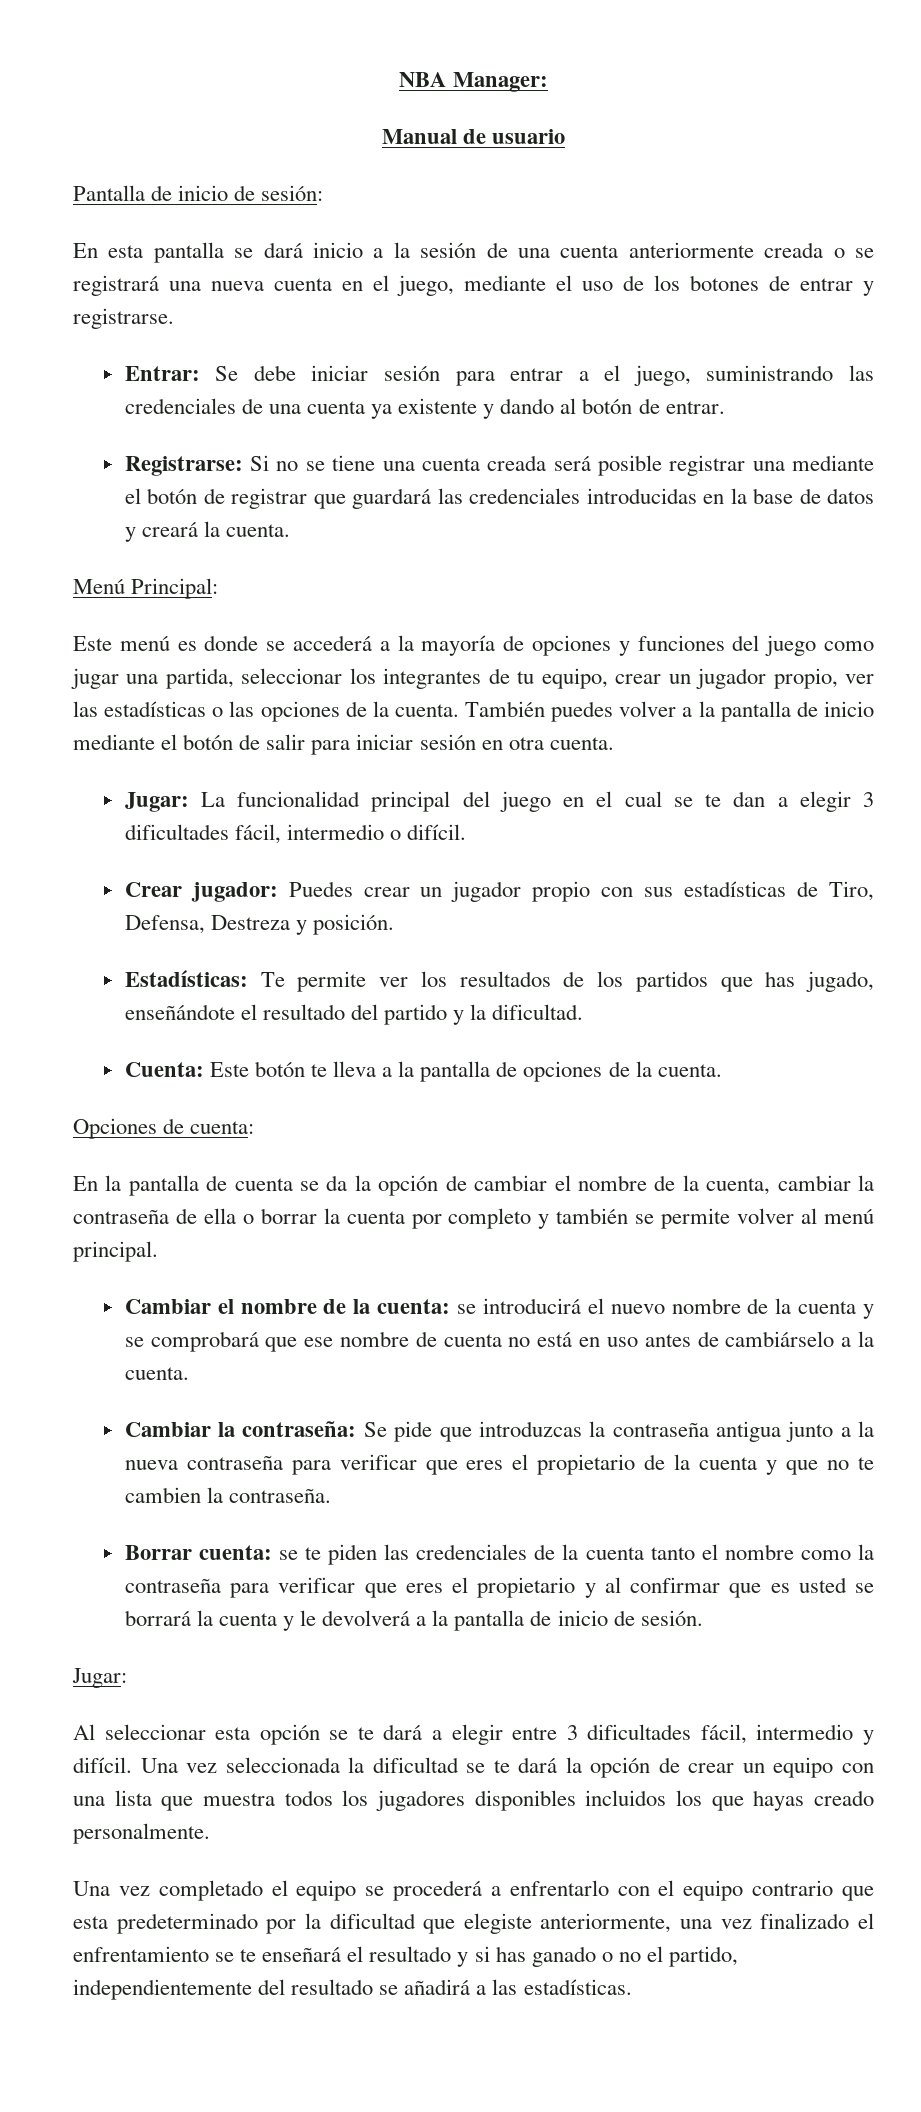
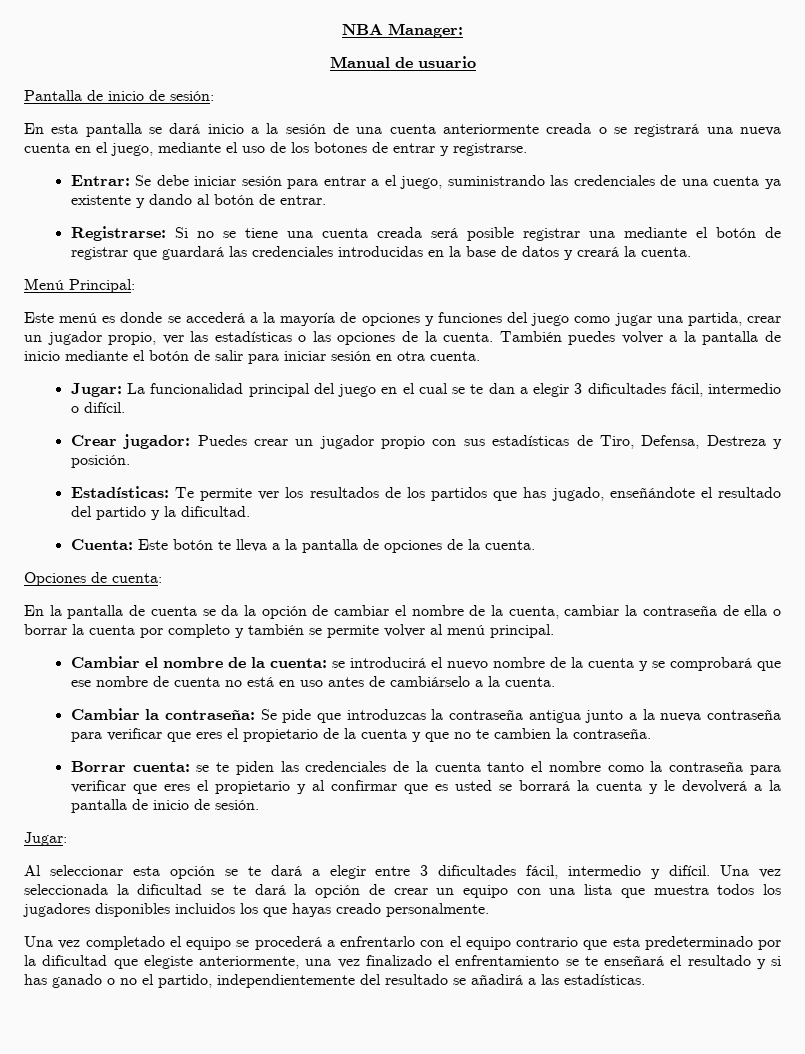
[241,668,608,689] seleccionar los integrantes de tu equipo, -> (742, 319) none

